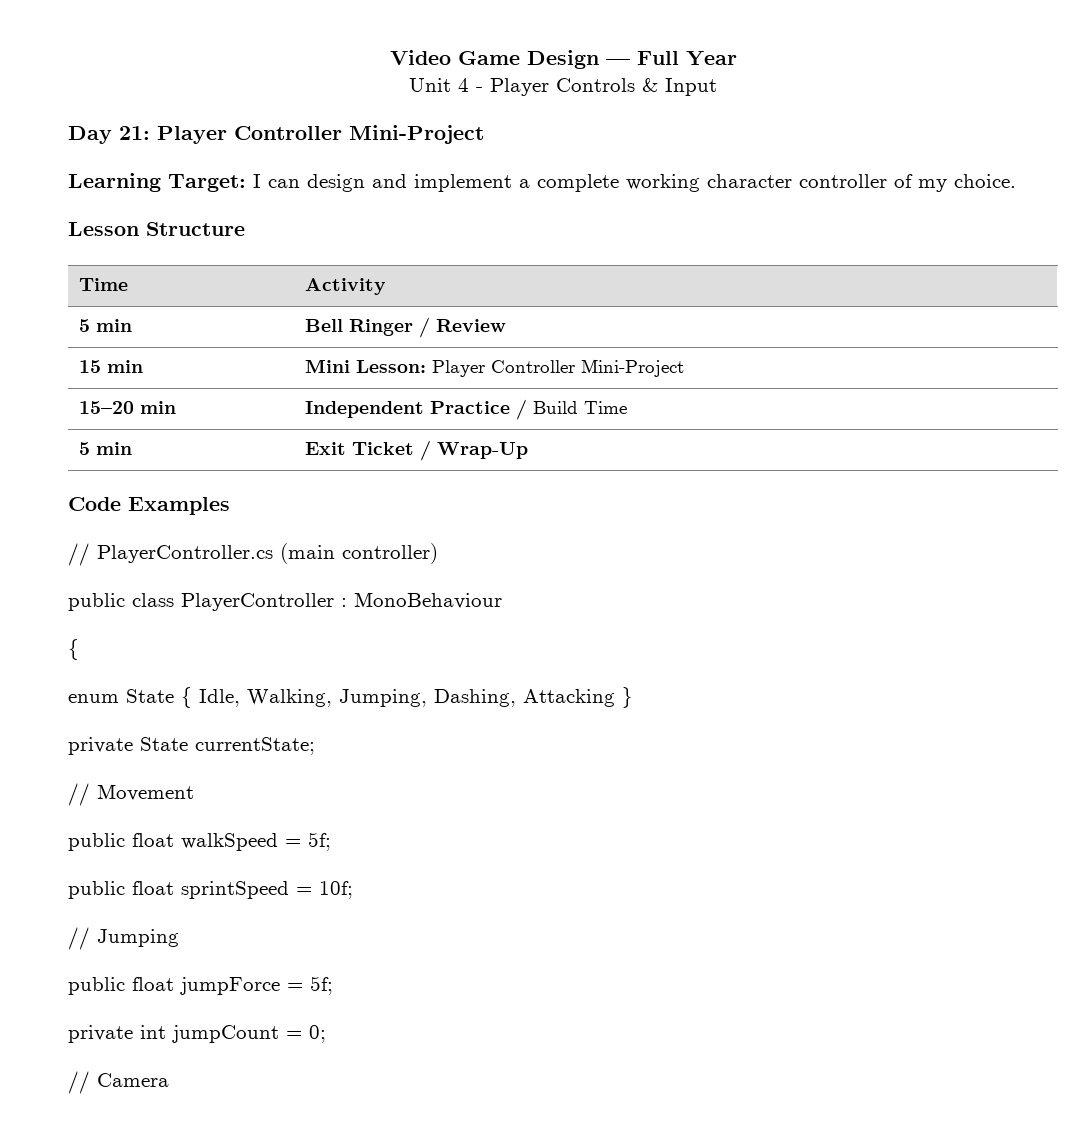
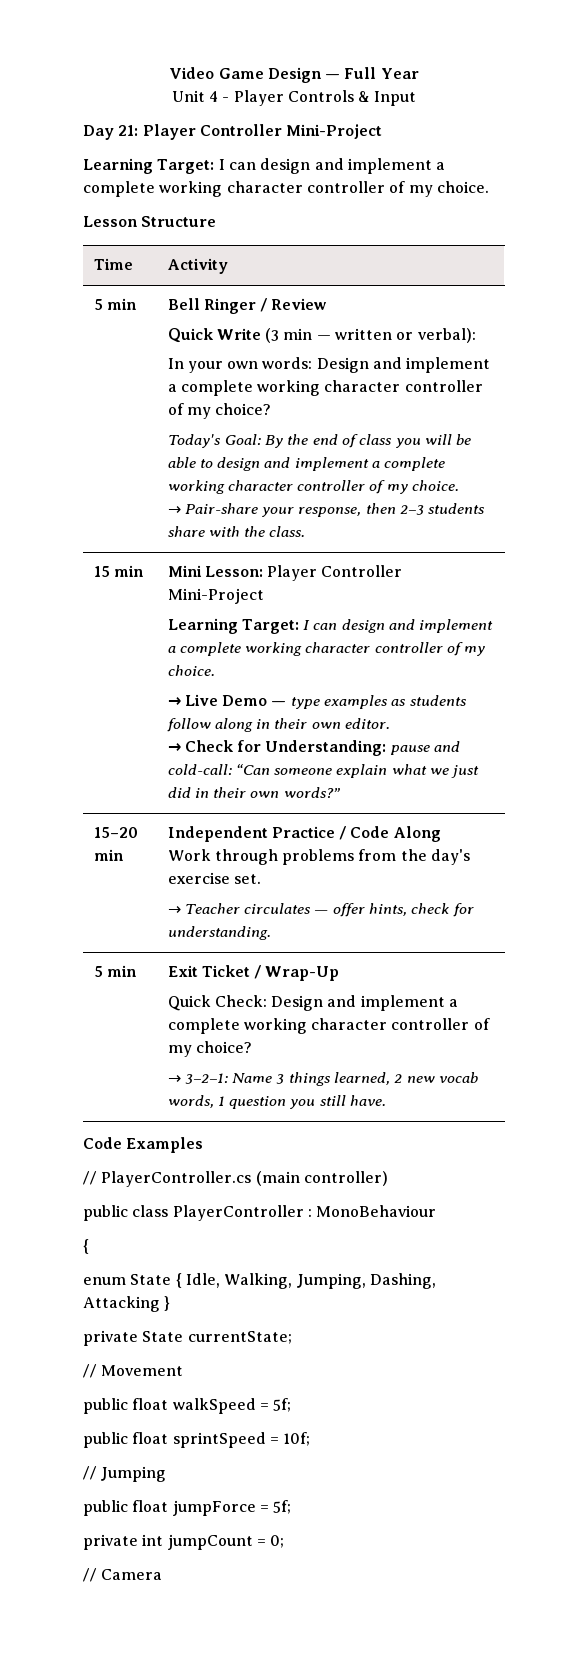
(506, 325) none -> [167,328,476,343] [167,357,491,373] [167,380,483,396] [167,403,272,419] [167,434,472,448] [167,457,446,471] [167,480,460,494] [167,503,486,517] [167,526,306,537] // Quick Write (3 min — written or verbal): // In your own words: Design and implement a complete working character controller of my choice? // Today's Goal: By the end of class you will be able to design and implement a complete working character controller of my choice. // → Pair-share your response, then 2–3 students share with the class.
(684, 368) none -> [167,618,494,634] [167,642,486,656] [167,665,215,676] [167,694,467,709] [166,718,391,732] [167,740,461,756] [167,764,480,778] [167,787,340,798] // Learning Target: I can design and implement a complete working character controller of my choice. // → Live Demo — type examples as students follow along in their own editor. // → Check for Understanding: pause and cold-call: “Can someone explain what we just did in their own words?”
[532,401,627,414] Build Time -> [350,826,441,842] [167,849,471,865] [167,872,261,884] [167,903,474,917] [167,926,271,940] Code Along // Work through problems from the day's exercise set. // → Teacher circulates — offer hints, check for understanding.
(528, 450) none -> [167,995,459,1011] [167,1018,490,1034] [167,1041,252,1057] [167,1072,479,1086] [167,1095,387,1109] // Quick Check: Design and implement a complete working character controller of my choice? // → 3–2–1: Name 3 things learned, 2 new vocab words, 1 question you still have.

